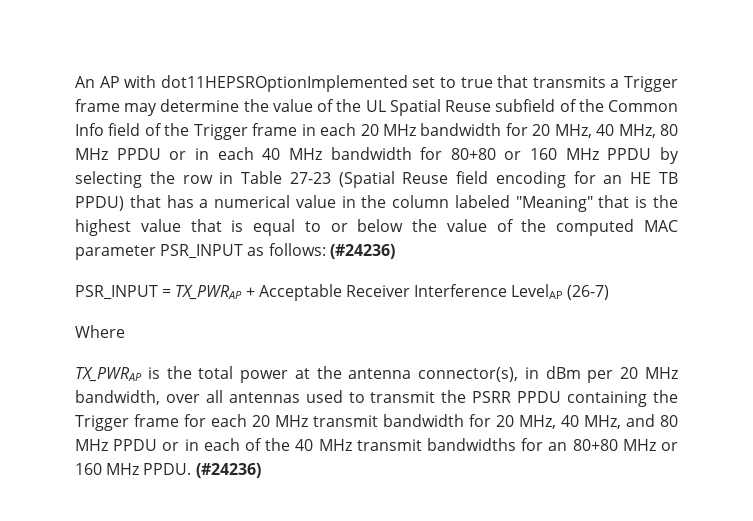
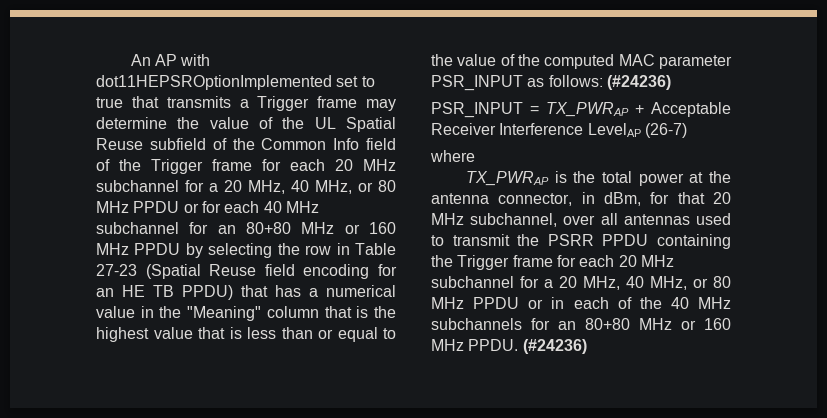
[301,123,678,138] [75,148,209,160] in each 20 MHz bandwidth for 20 MHz, 40 MHz, 80 MHz PPDU or in -> [262,159,396,171] [96,180,396,194] [96,201,221,213] for each 20 MHz subchannel for a 20 MHz, 40 MHz, or 80 MHz PPDU or for
[330,147,496,160] bandwidth for 80+80 -> [96,222,335,234] subchannel for an 80+80 MHz
[392,195,593,212] column labeled "Meaning" -> [187,306,319,321] "Meaning" column
[253,219,404,236] equal to or below -> [247,327,396,342] less than or equal to
[75,325,125,338] Where -> [430,150,475,162] where
[418,366,678,383] [75,390,160,405] connector(s), in dBm per 20 MHz bandwidth, -> [498,192,731,206] [431,213,558,227] connector, in dBm, for that 20 MHz subchannel,
[313,414,655,429] transmit bandwidth for 20 MHz, 40 MHz, and -> [431,276,708,290] subchannel for a 20 MHz, 40 MHz, or
[356,438,516,451] transmit bandwidths -> [431,318,522,330] subchannels

